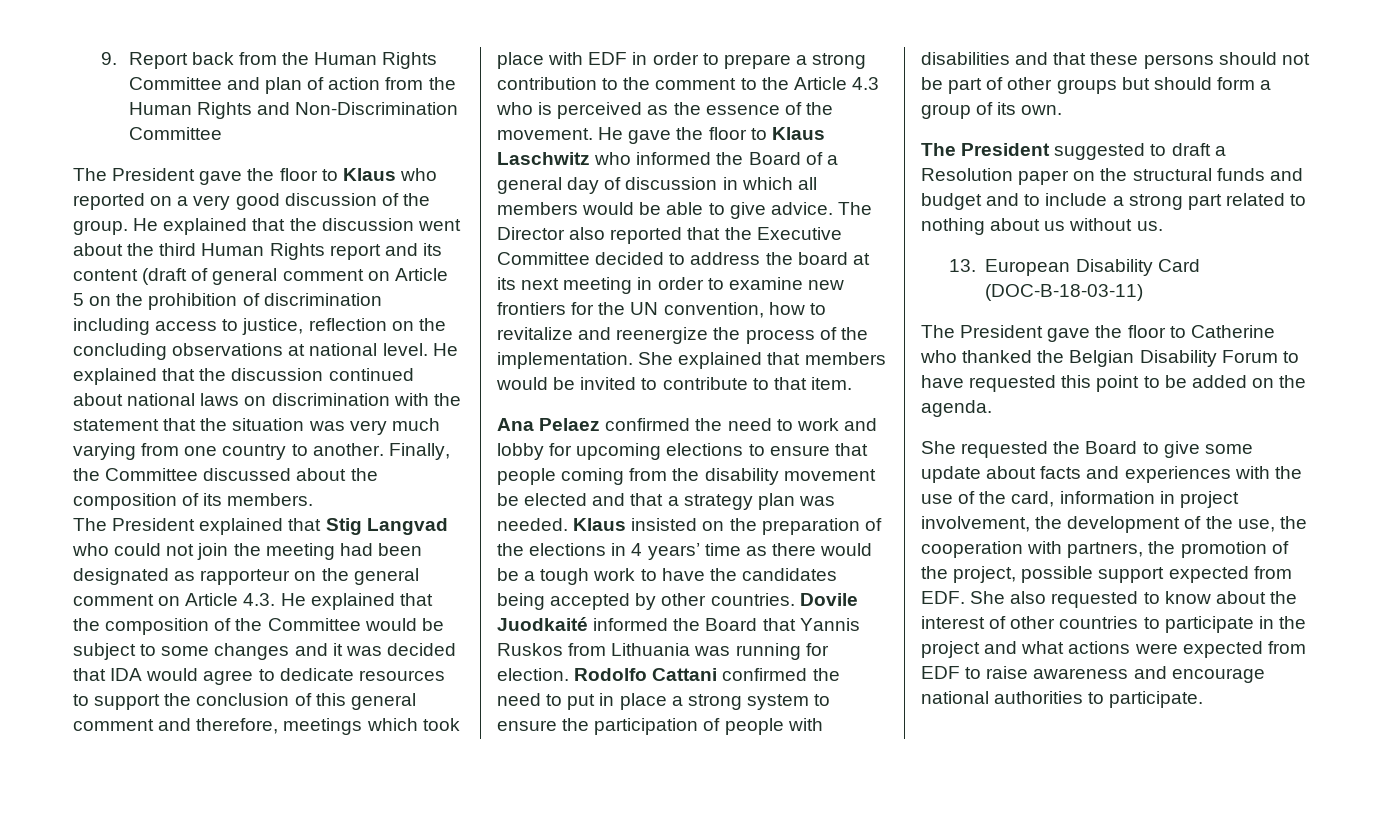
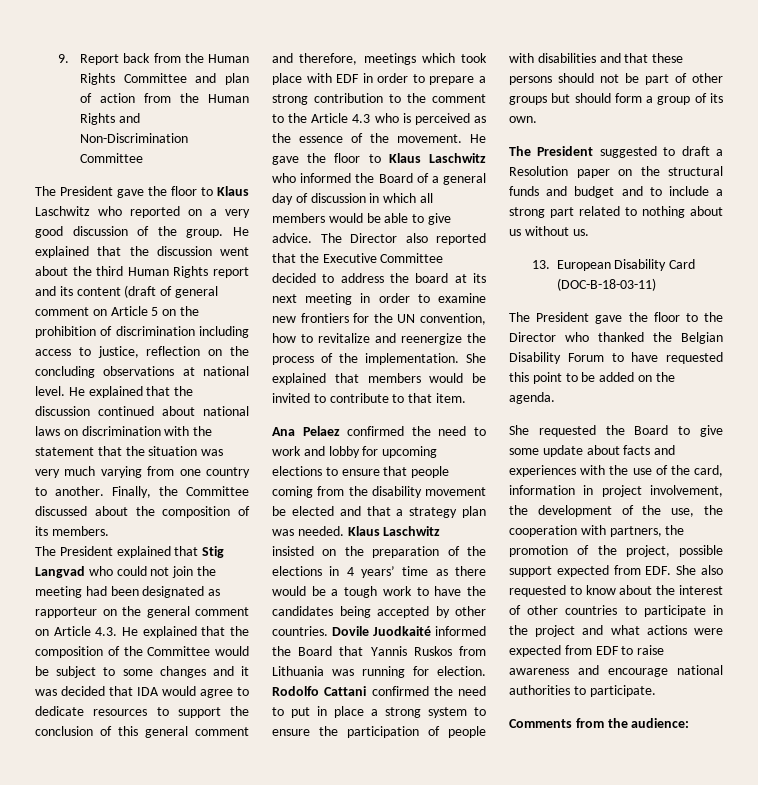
(396, 174) none -> [35,206,90,216] Laschwitz
(627, 524) none -> [383,526,441,536] Laschwitz
[1190,325,1275,338] Catherine -> [704,312,723,322] [509,332,556,342] the Director
(1204, 699) none -> [509,718,690,728] // Comments from the audience:

